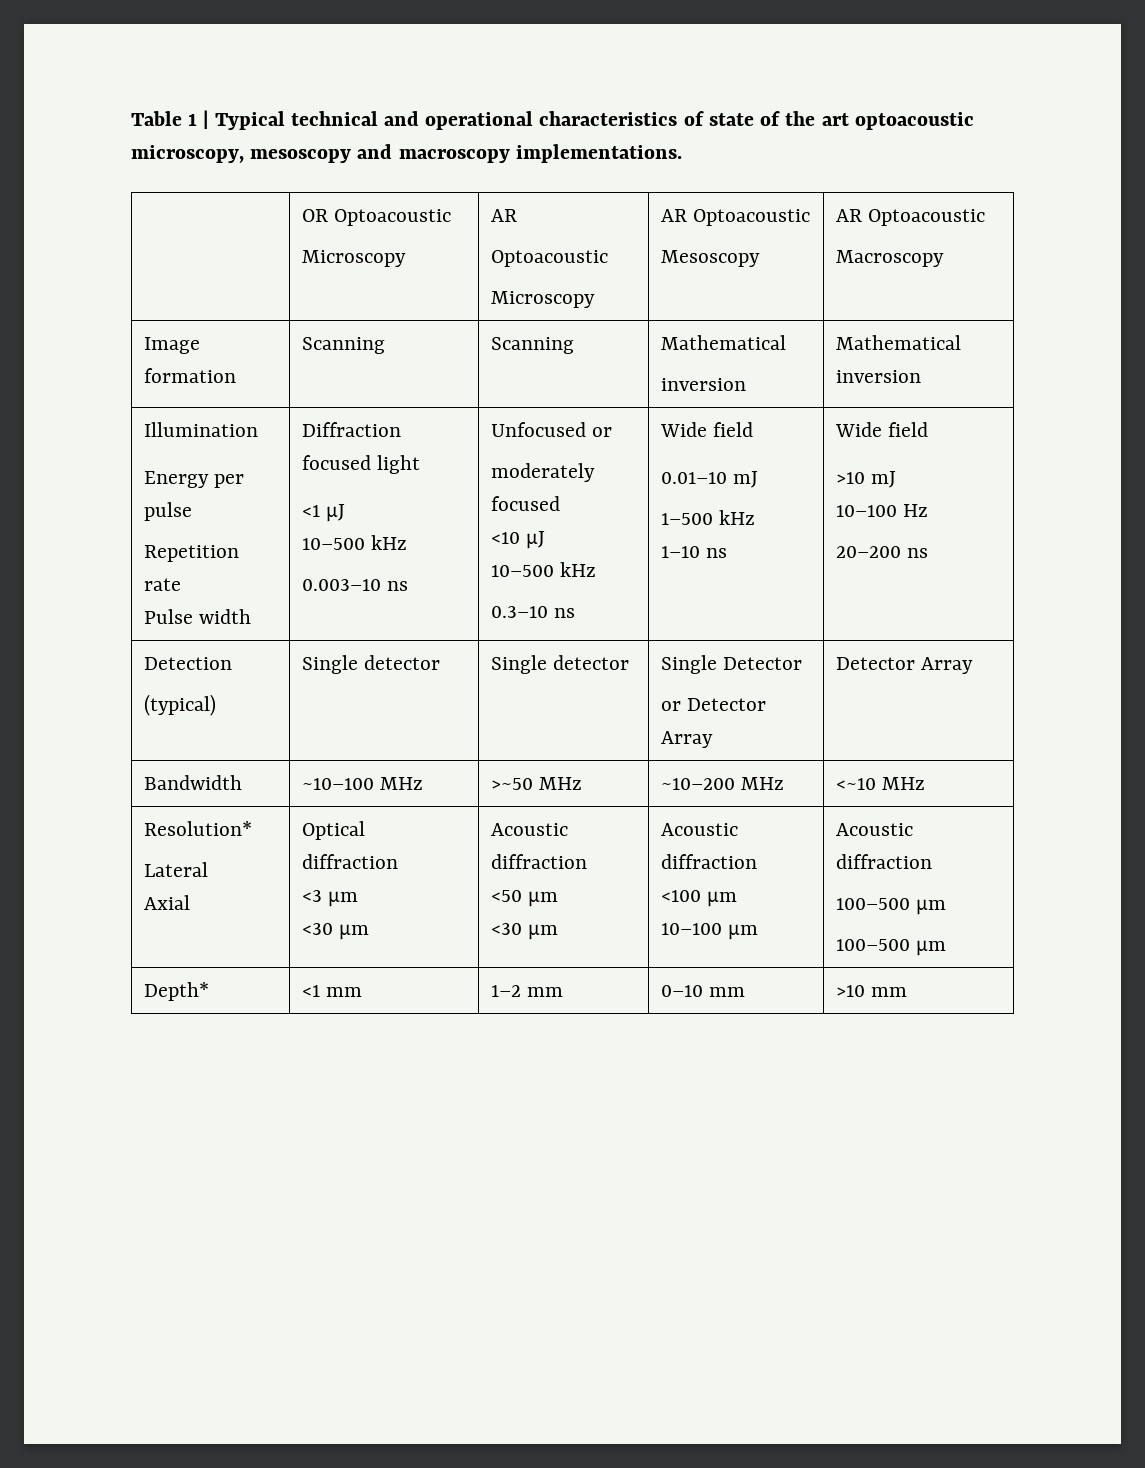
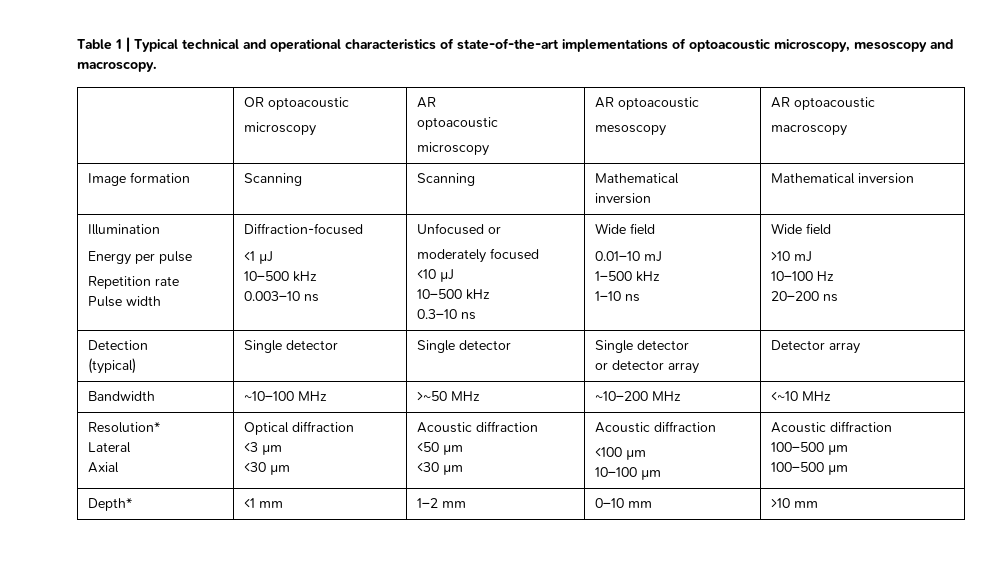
[708,111,849,126] state of the art -> [457,38,686,52] state-of-the-art implementations of
[398,144,682,163] macroscopy implementations. -> [77,61,157,72] macroscopy.
[334,209,452,226] [301,250,406,267] Optoacoustic // Microscopy -> [267,97,349,110] [243,122,316,136] optoacoustic // microscopy
[490,250,608,267] [490,291,595,308] [660,209,811,226] [660,250,760,267] [835,209,986,226] [835,250,944,267] Optoacoustic // Microscopy | AR Optoacoustic // Mesoscopy | AR Optoacoustic // Macroscopy -> [416,117,498,130] [416,142,489,156] [594,97,699,110] [594,125,666,136] [770,97,875,110] [770,124,847,136] optoacoustic // microscopy | AR optoacoustic // mesoscopy | AR optoacoustic // macroscopy
[301,422,401,437] [301,455,421,474] Diffraction focused light -> [243,223,363,235] Diffraction-focused
[723,657,803,670] [660,698,767,711] [660,731,713,748] [835,657,974,674] Detector // or Detector Array | Detector Array -> [636,340,689,350] [594,360,699,374] [770,340,860,354] detector // or detector array | Detector array

